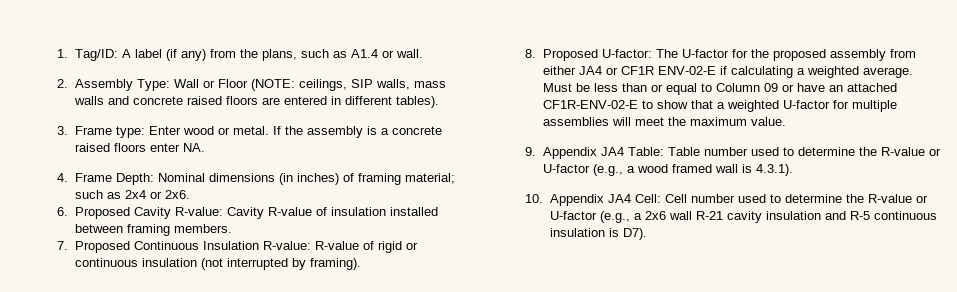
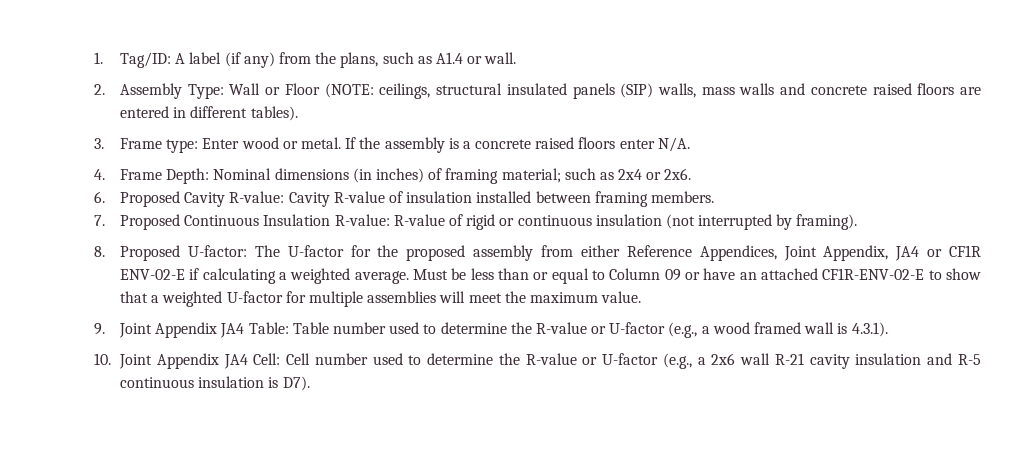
[351,79,374,88] SIP -> [436,83,654,99] structural insulated panels (SIP)
[183,143,206,152] NA. -> [657,137,690,152] N/A.
(577, 70) none -> [626,245,889,261] Reference Appendices, Joint Appendix,
(537, 151) none -> [119,323,153,338] Joint
(544, 198) none -> [119,354,153,369] Joint

